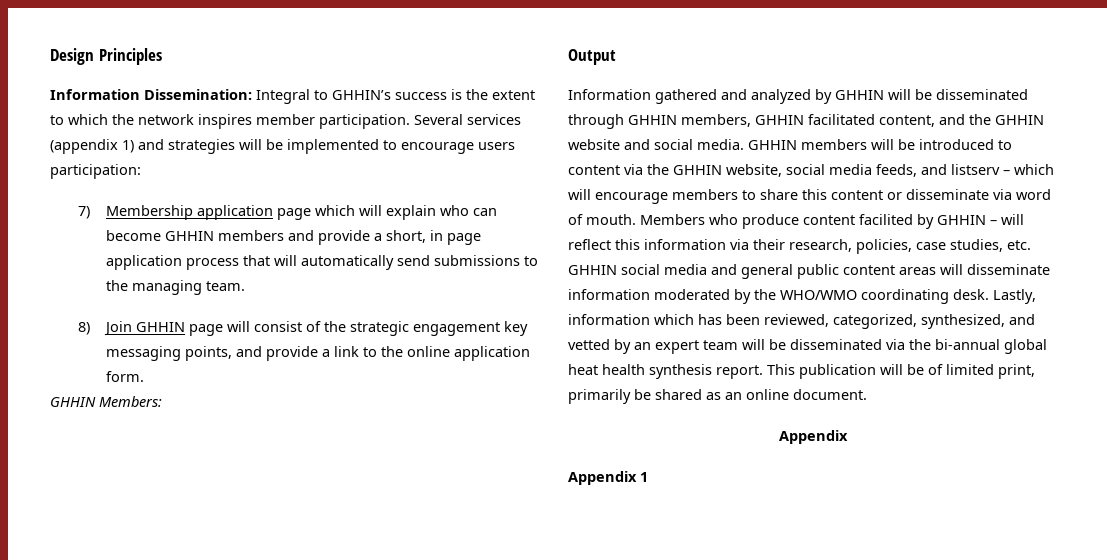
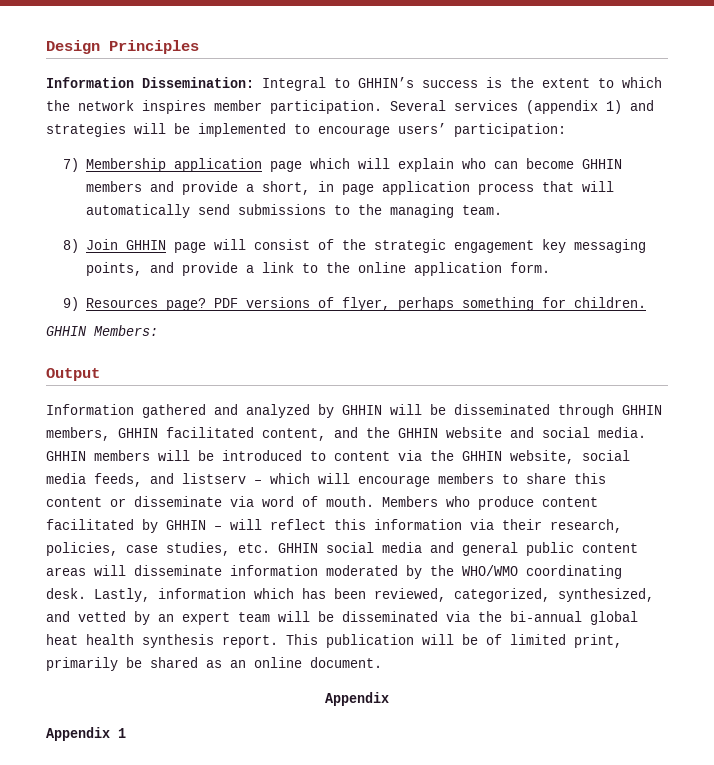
[478,142,515,150] users -> [398,123,446,134] users’
(145, 376) none -> [63,297,647,311] // 9) Resources page? PDF versions of flyer, perhaps something for children.
[859,214,913,225] facilited -> [46,519,134,530] facilitated

